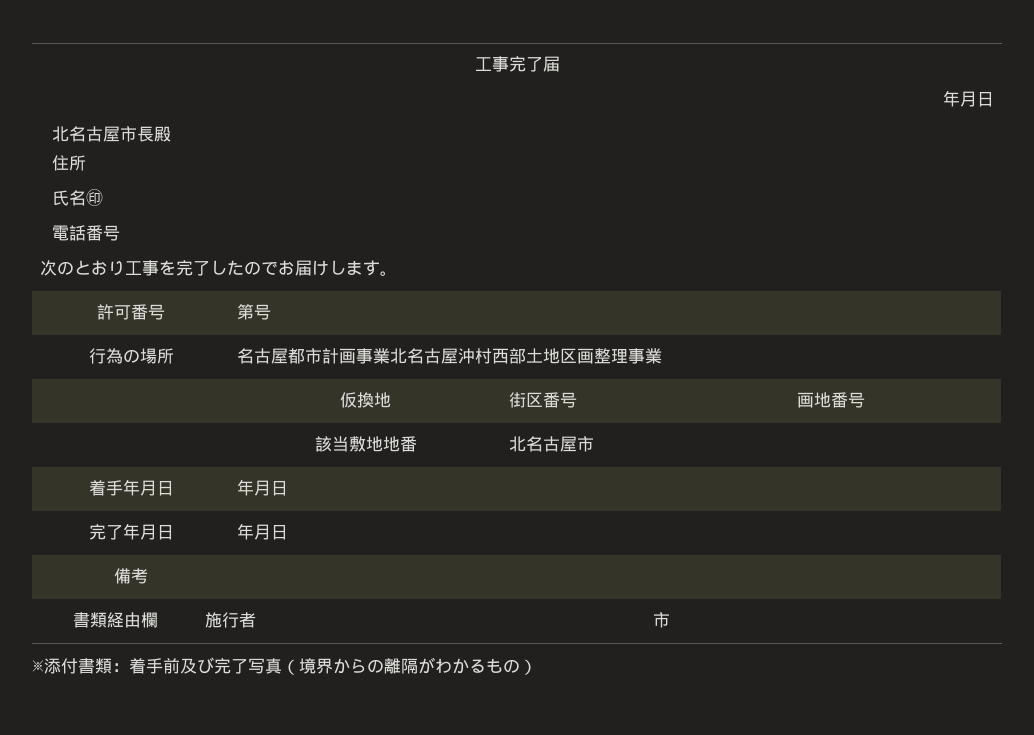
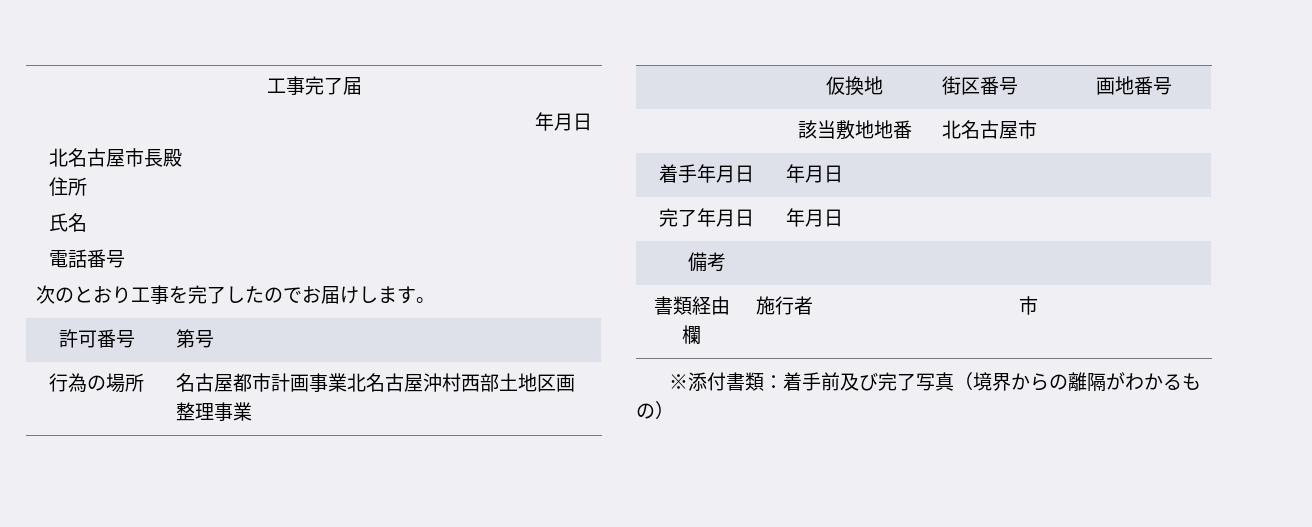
[86,189,104,206] ㊞ -> (88, 222) none

